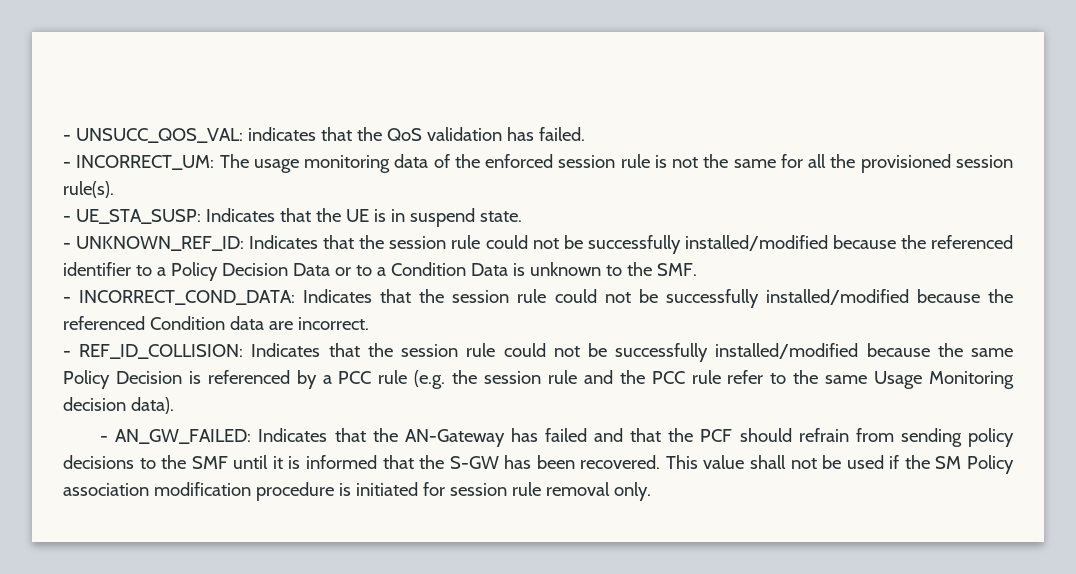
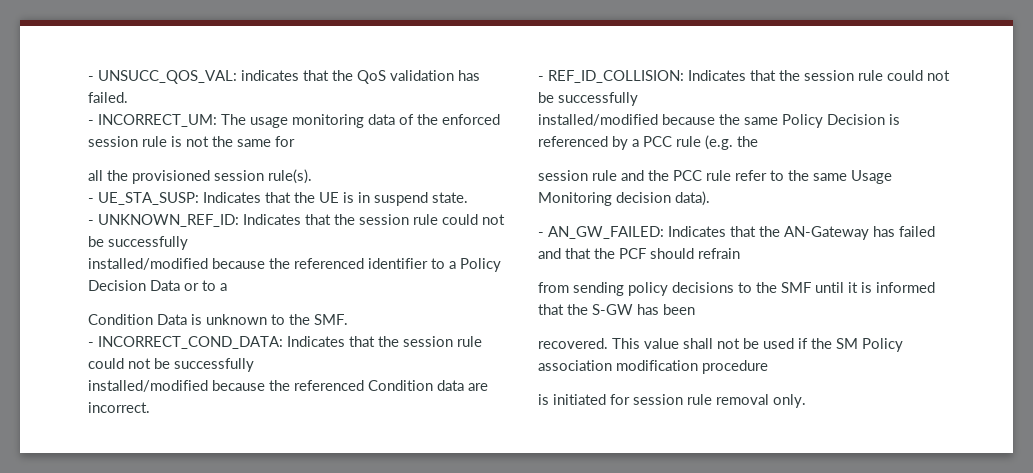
(803, 161) none -> (295, 141) //
(681, 244) none -> (188, 243) //
(386, 271) none -> (227, 287) //
(759, 298) none -> (254, 365) //
(709, 352) none -> (638, 99) //
(478, 377) none -> (758, 141) //
(849, 435) none -> (740, 253) //
(575, 462) none -> (695, 309) //
(334, 491) none -> (768, 367) //

